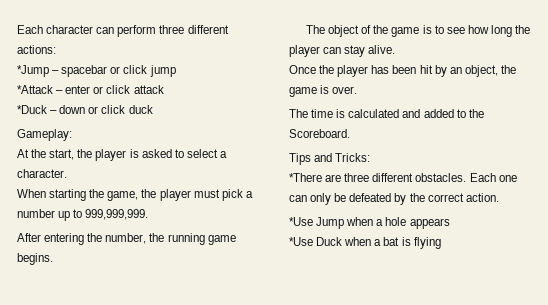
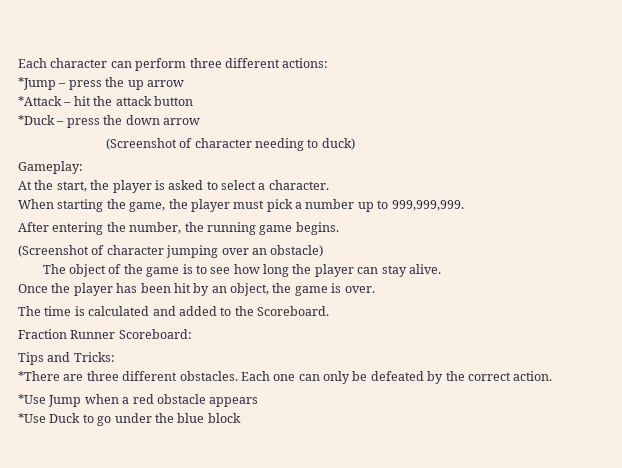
[61,65,176,77] spacebar or click jump -> [68,77,184,90] press the up arrow
[65,85,131,94] enter or click -> [73,96,113,106] hit the
(164, 89) none -> [153,96,193,106] button
[59,105,153,114] down or click duck -> [66,115,200,128] [105,138,355,151] press the down arrow // (Screenshot of character needing to duck)
(53, 259) none -> [18,245,324,258] // (Screenshot of character jumping over an obstacle)
(350, 133) none -> [18,329,192,339] // Fraction Runner Scoreboard:
[385,217,407,226] hole -> [132,394,206,404] red obstacle
[344,237,441,249] when a bat is flying -> [82,413,241,426] to go under the blue block

